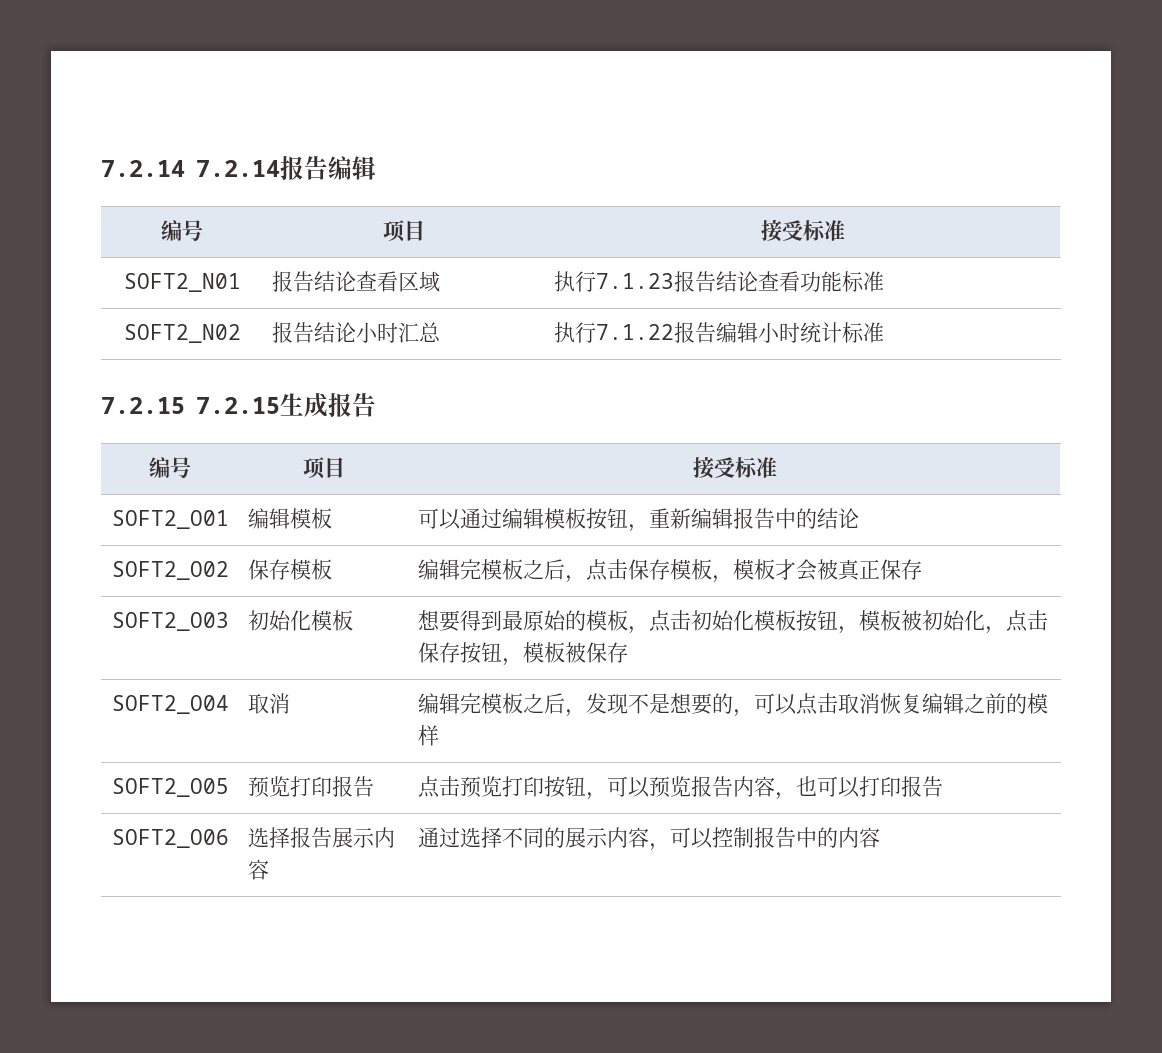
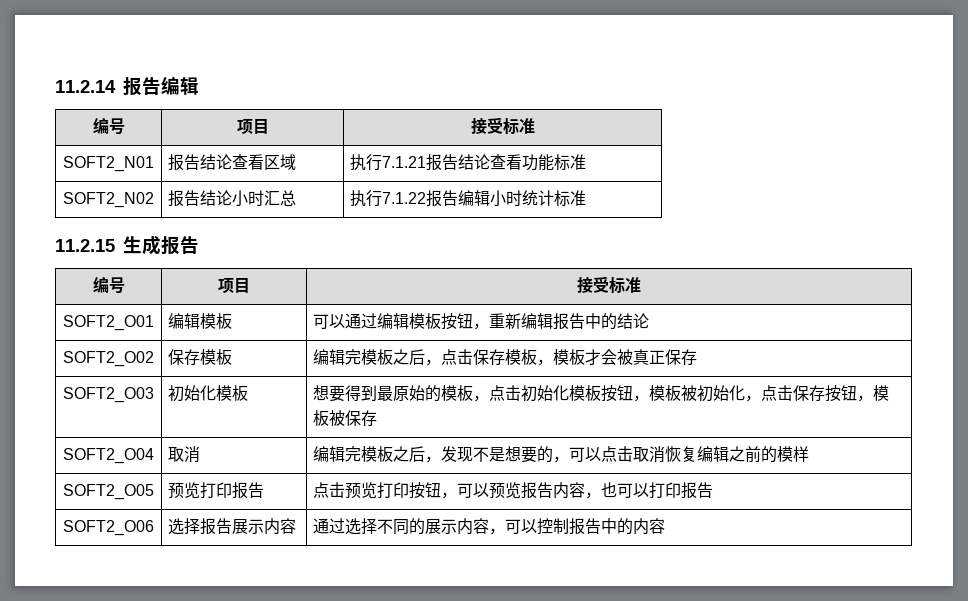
[101,160,280,177] 7.2.14 7.2.14 -> [55,80,116,93] 11.2.14
[595,273,674,289] 7.1.23 -> [382,156,427,168] 7.1.21
[101,397,280,414] 7.2.15 7.2.15 -> [55,239,115,252] 11.2.15

